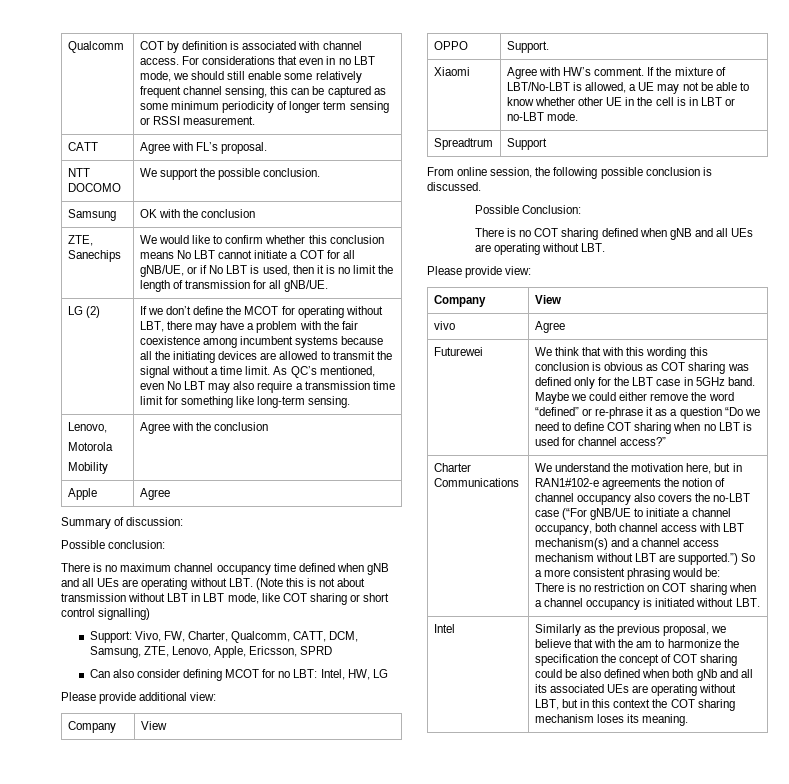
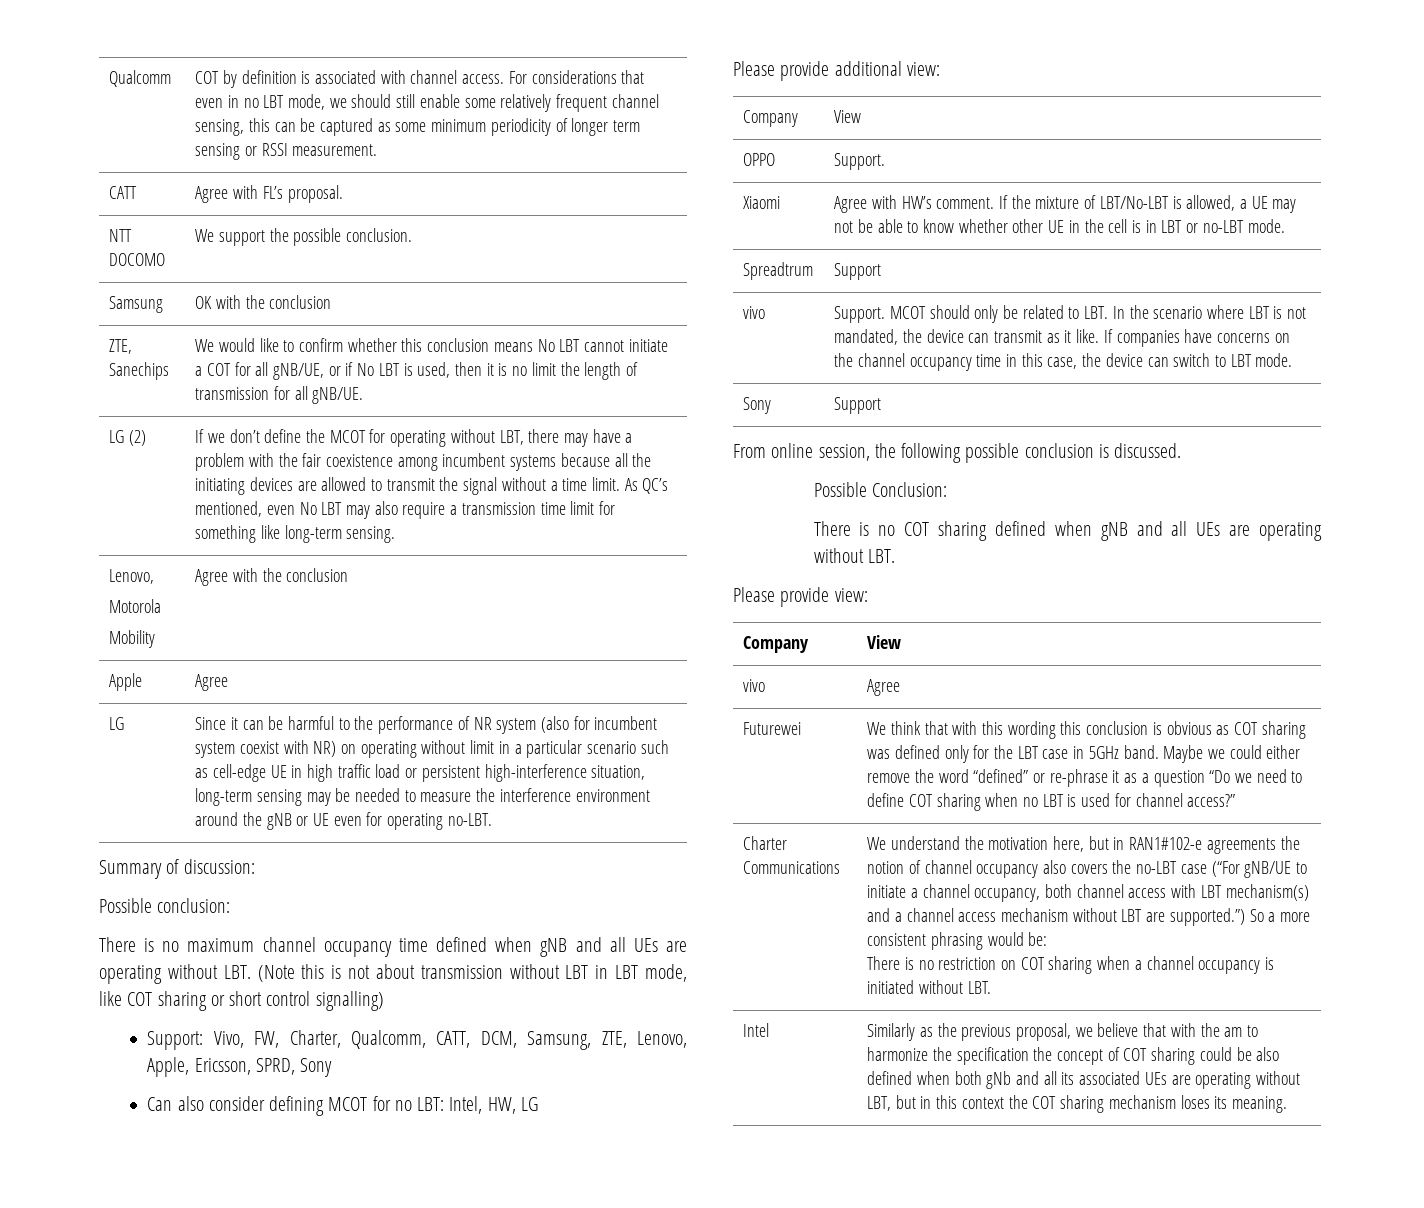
(170, 494) none -> [109,717,125,730] [195,716,658,734] [195,740,669,758] [195,764,646,782] [195,788,650,806] [195,812,492,830] // LG | Since it can be harmful to the performance of NR system (also for incumbent system coexist with NR) on operating without limit in a particular scenario such as cell-edge UE in high traffic load or persistent high-interference situation, long-term sensing may be needed to measure the interference environment around the gNB or UE even for operating no-LBT.
[300,646,333,655] SPRD -> [255,1058,333,1077] SPRD, Sony
(547, 144) none -> [743,306,766,319] [834,305,1307,323] [834,329,1290,347] [834,353,1293,371] [743,397,772,414] [834,397,882,414] // vivo | Support. MCOT should only be related to LBT. In the scenario where LBT is not mandated, the device can transmit as it like. If companies have concerns on the channel occupancy time in this case, the device can switch to LBT mode. // Sony | Support

